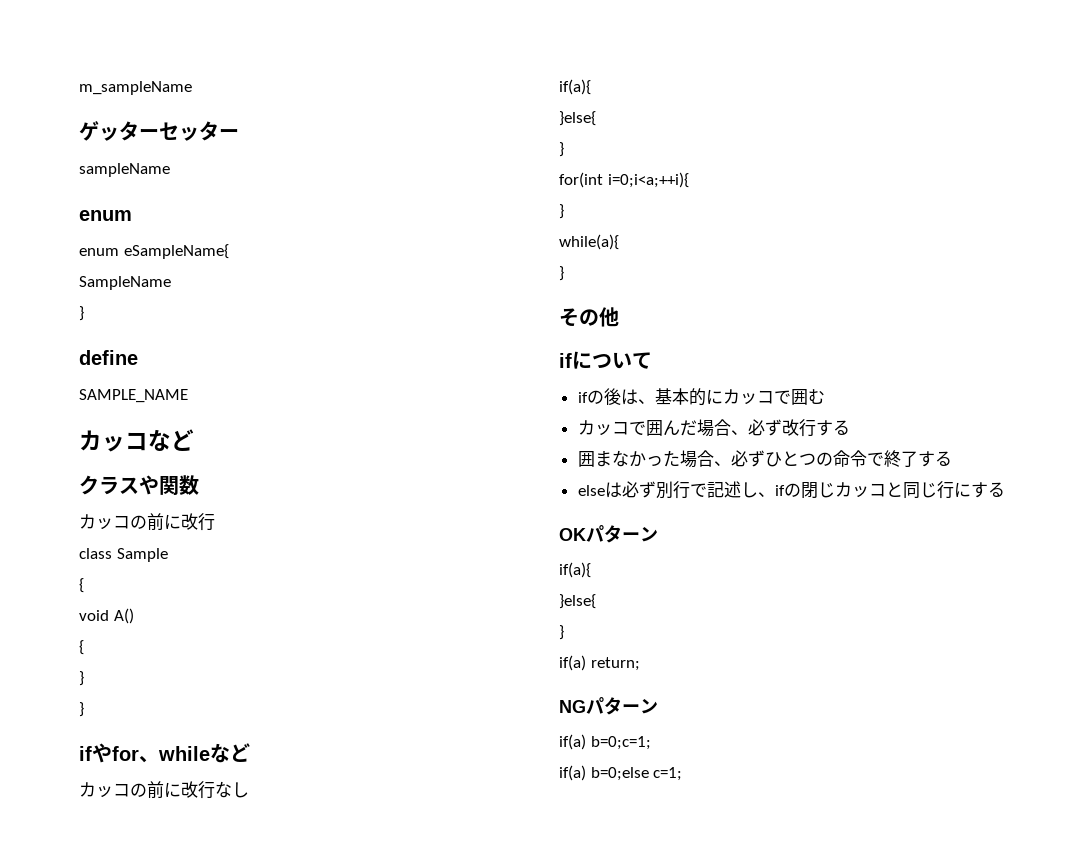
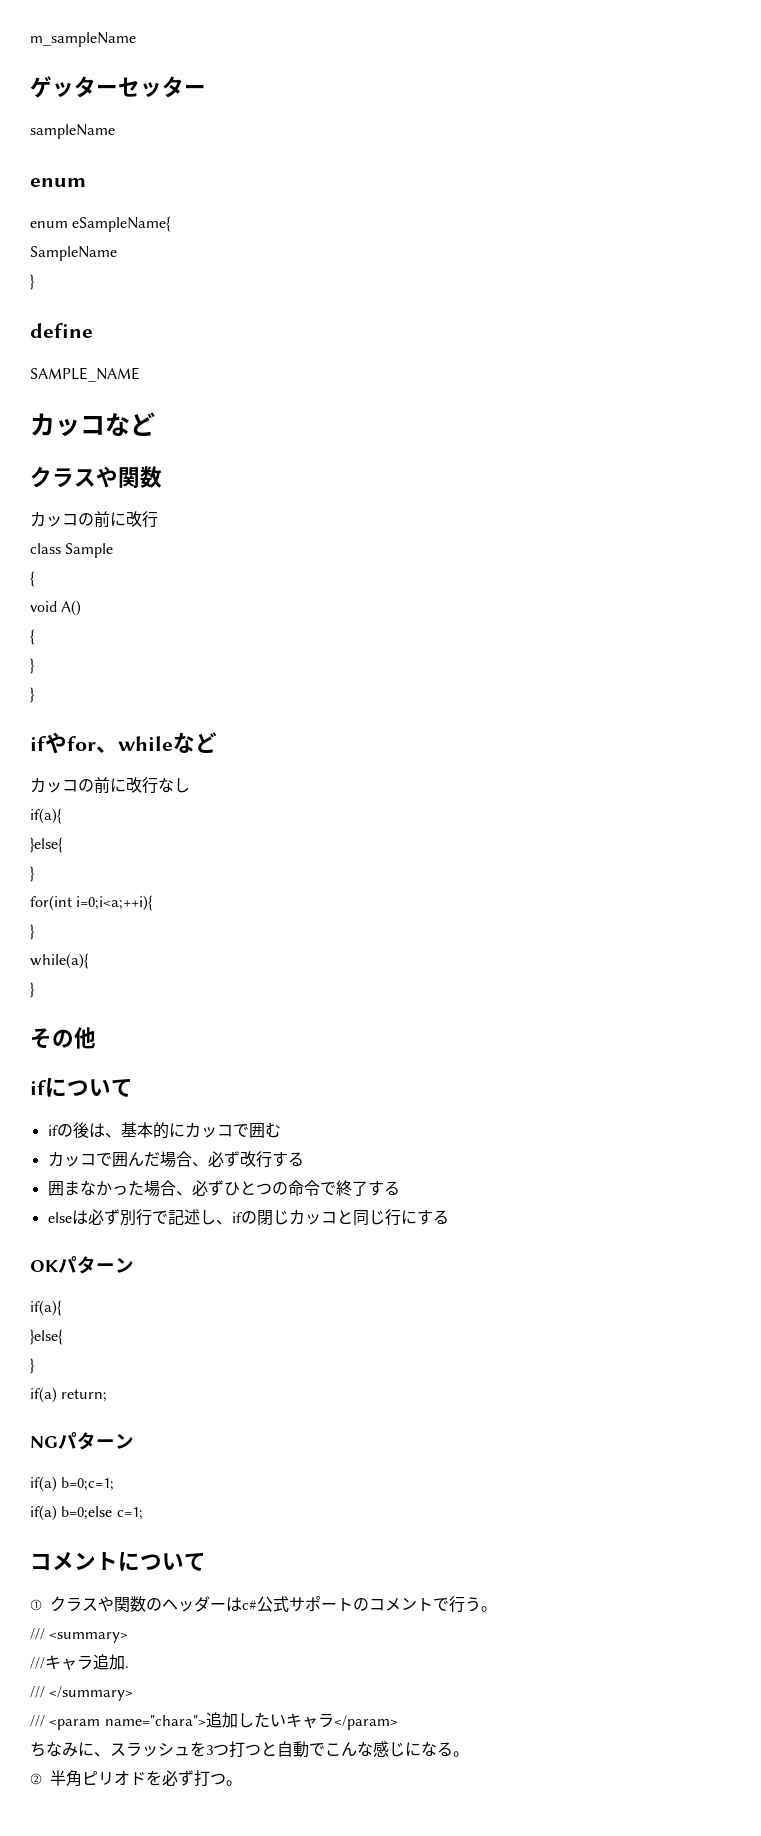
(683, 774) none -> [30,1551,206,1571] [30,1596,497,1613] [30,1628,129,1643] [30,1654,129,1670] [30,1686,134,1701] [30,1712,398,1730] [30,1741,469,1758] [30,1770,242,1787] // コメントについて // ①クラスや関数のヘッダーはc#公式サポートのコメントで行う。 // /// <summary> // ///キャラ追加. // /// </summary> // /// <param name="chara">追加したいキャラ</param> // ちなみに、スラッシュを3つ打つと自動でこんな感じになる。 // ②半角ピリオドを必ず打つ。

